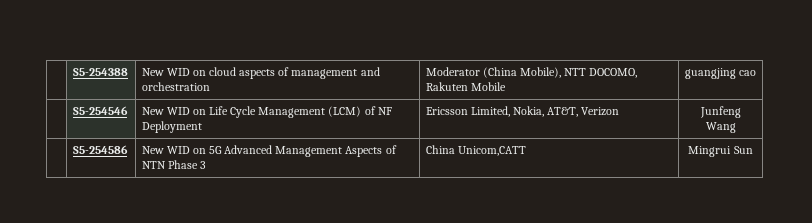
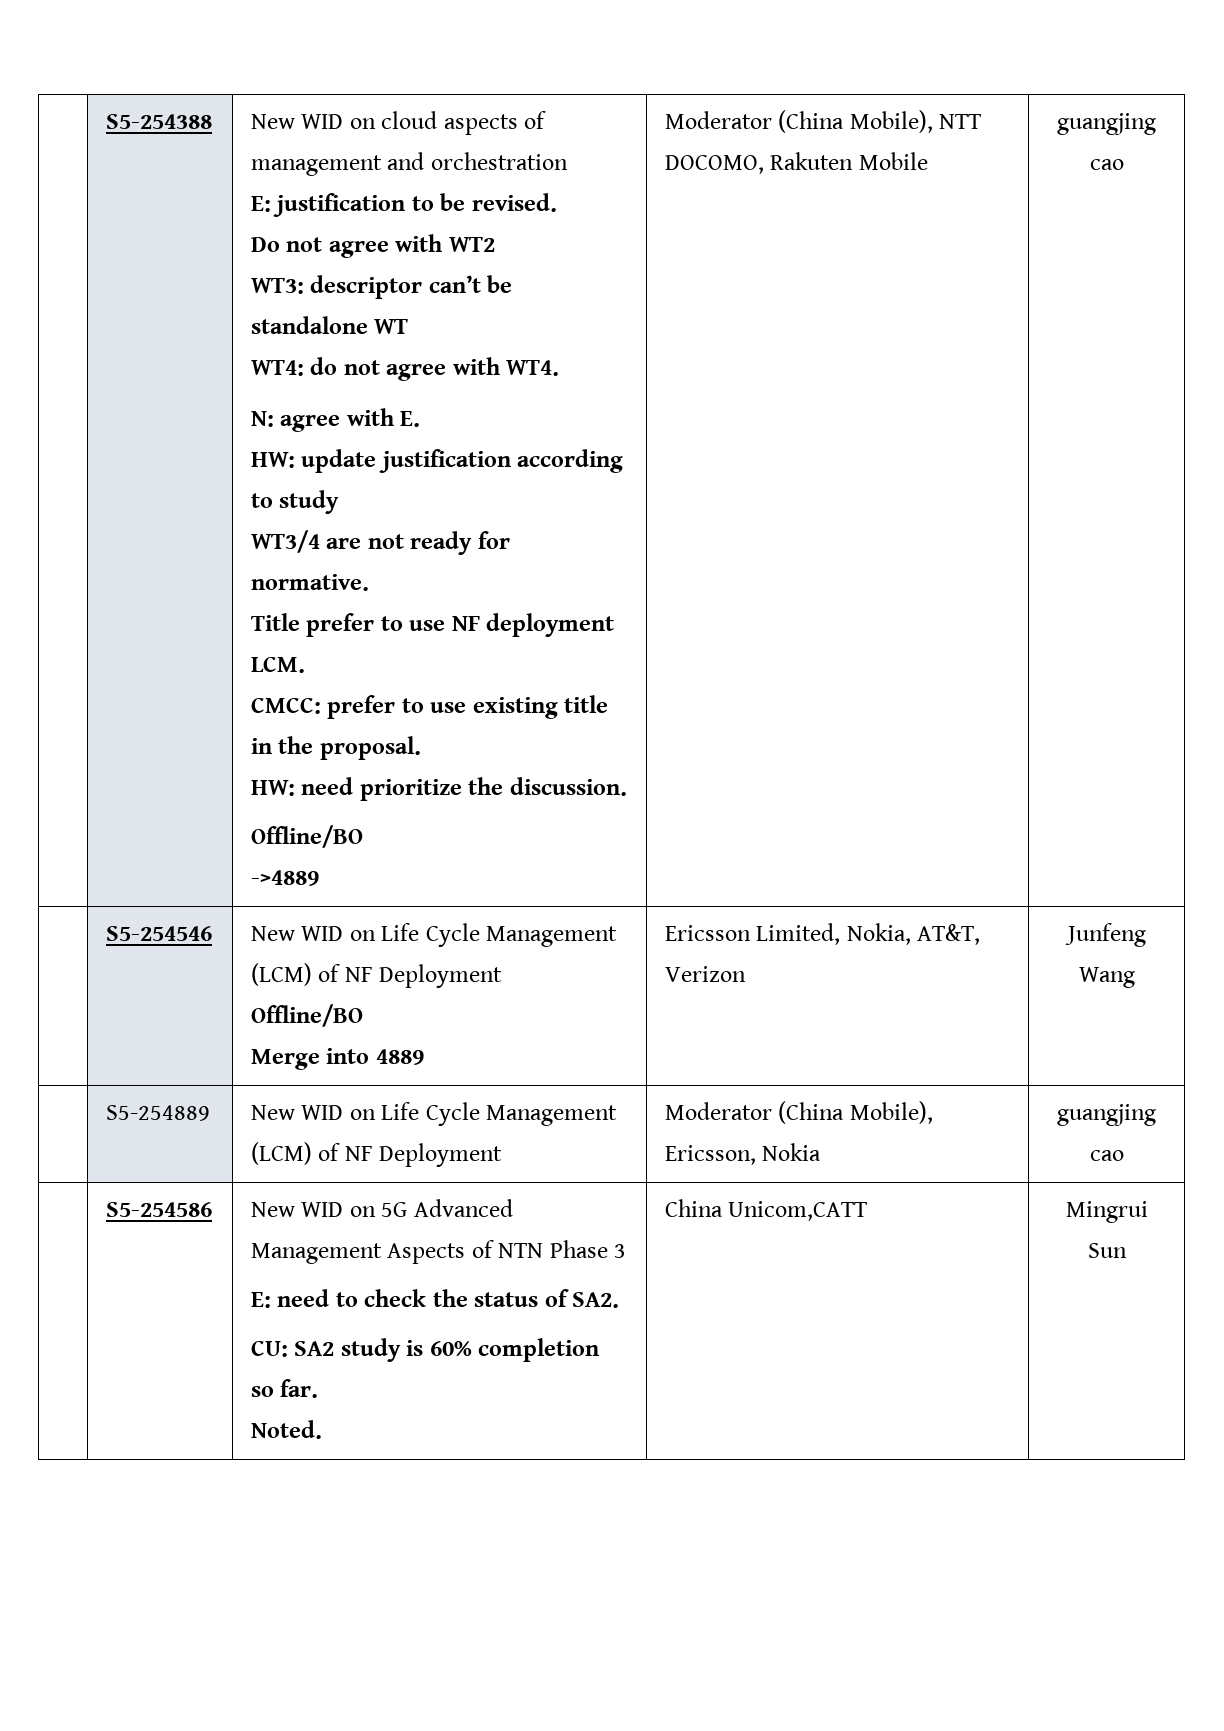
(210, 86) none -> [250,193,557,217] [250,234,495,258] [250,275,513,299] [250,316,409,334] [250,357,560,381] [250,408,421,432] [250,449,624,473] [250,490,340,514] [250,530,510,555] [250,574,369,591] [250,613,615,637] [250,657,305,673] [250,695,609,719] [250,736,421,760] [250,777,627,801] [250,825,363,848] [250,870,319,886] // E: justification to be revised. // Do not agree with WT2 // WT3: descriptor can’t be standalone WT // WT4: do not agree with WT4. // N: agree with E. // HW: update justification according to study // WT3/4 are not ready for normative. // Title prefer to use NF deployment LCM. // CMCC: prefer to use existing title in the proposal. // HW: need prioritize the discussion. // Offline/BO // ->4889
(202, 127) none -> [250,1004,363,1027] [250,1048,424,1070] // Offline/BO // Merge into 4889
(736, 127) none -> [105,1105,210,1121] [250,1102,618,1126] [250,1142,503,1167] [664,1101,933,1124] [664,1143,822,1165] [1057,1104,1156,1126] [1089,1150,1124,1161] // | S5-254889 | New WID on Life Cycle Management (LCM) of NF Deployment | Moderator (China Mobile), Ericsson, Nokia | guangjing cao
(207, 165) none -> [250,1289,620,1308] [250,1338,600,1362] [250,1379,319,1398] [250,1420,322,1439] // E: need to check the status of SA2. // CU: SA2 study is 60% completion so far. // Noted.

